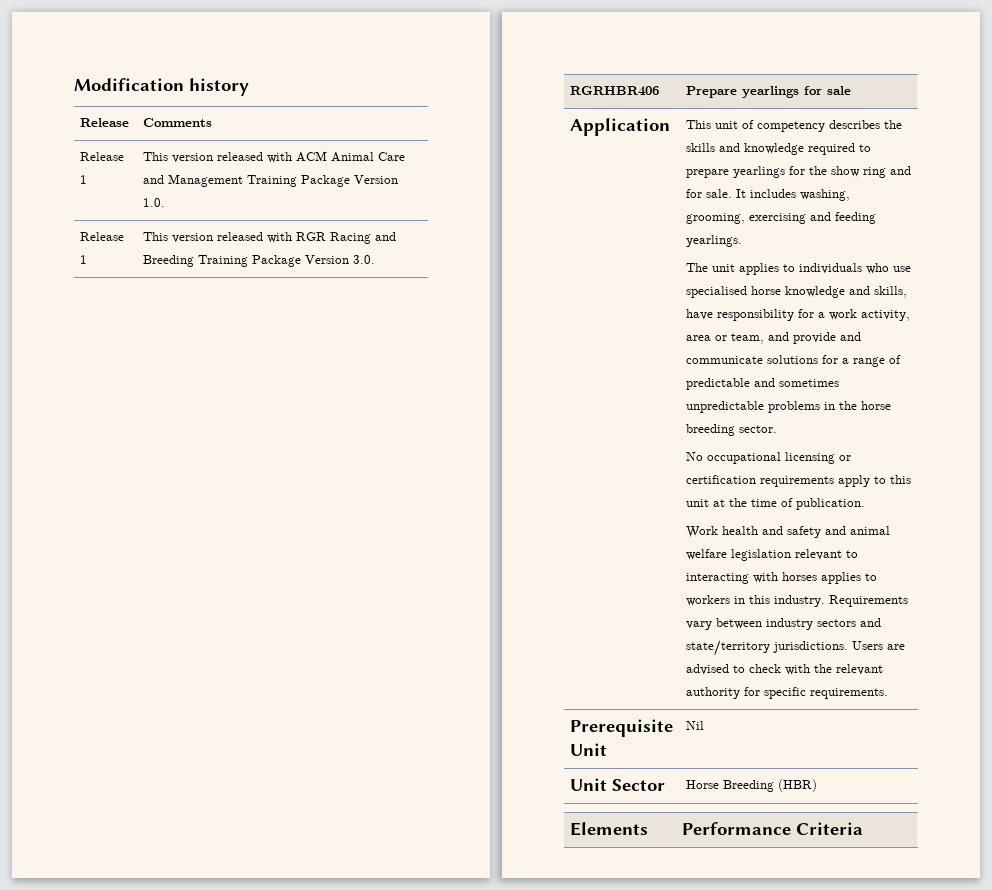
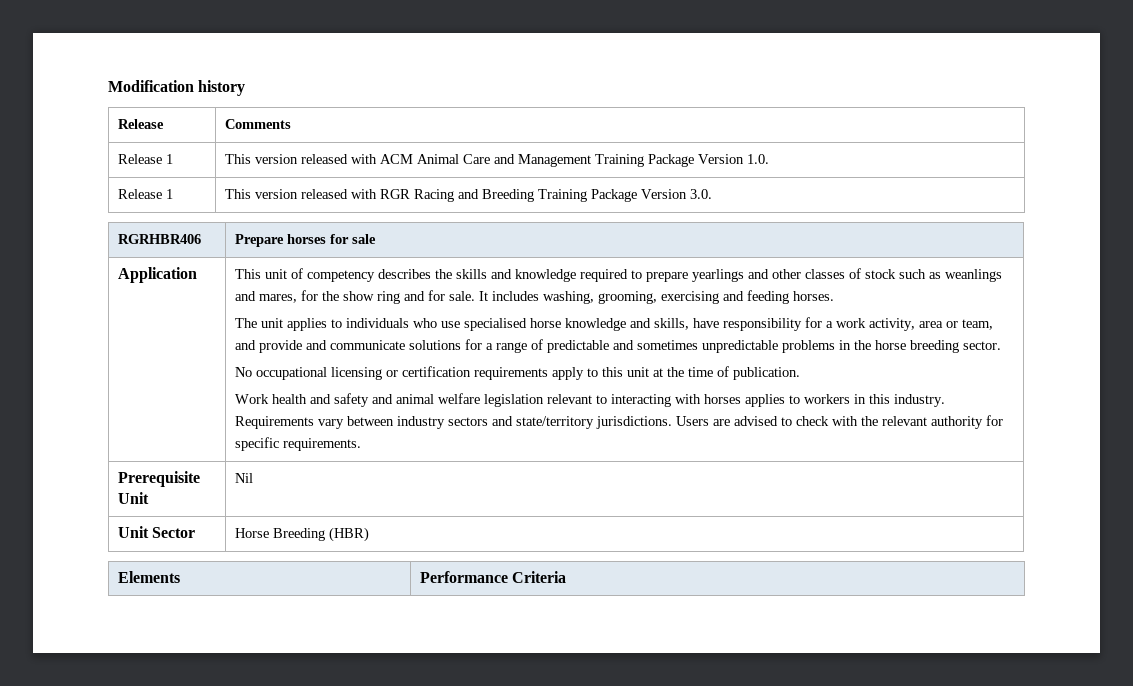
[741,86,799,98] yearlings -> [286,234,326,244] horses
(785, 172) none -> [747,268,1002,282] [234,291,297,303] and other classes of stock such as weanlings and mares,
[685,235,742,247] yearlings. -> [792,291,834,301] horses.

